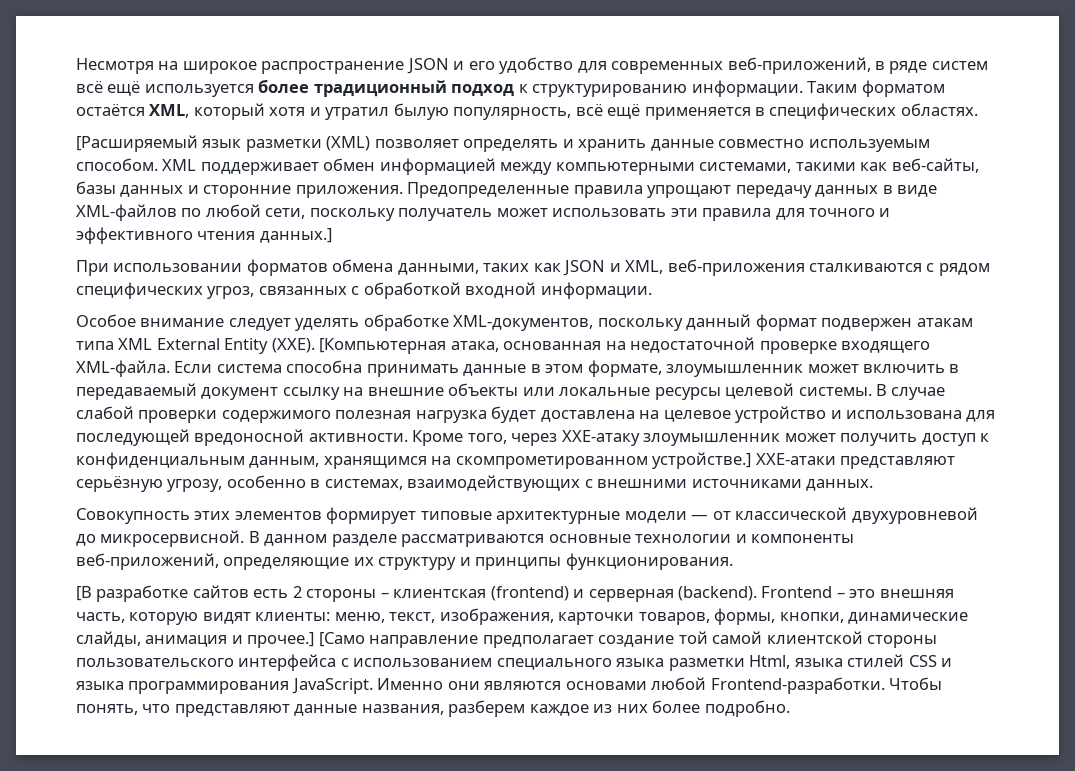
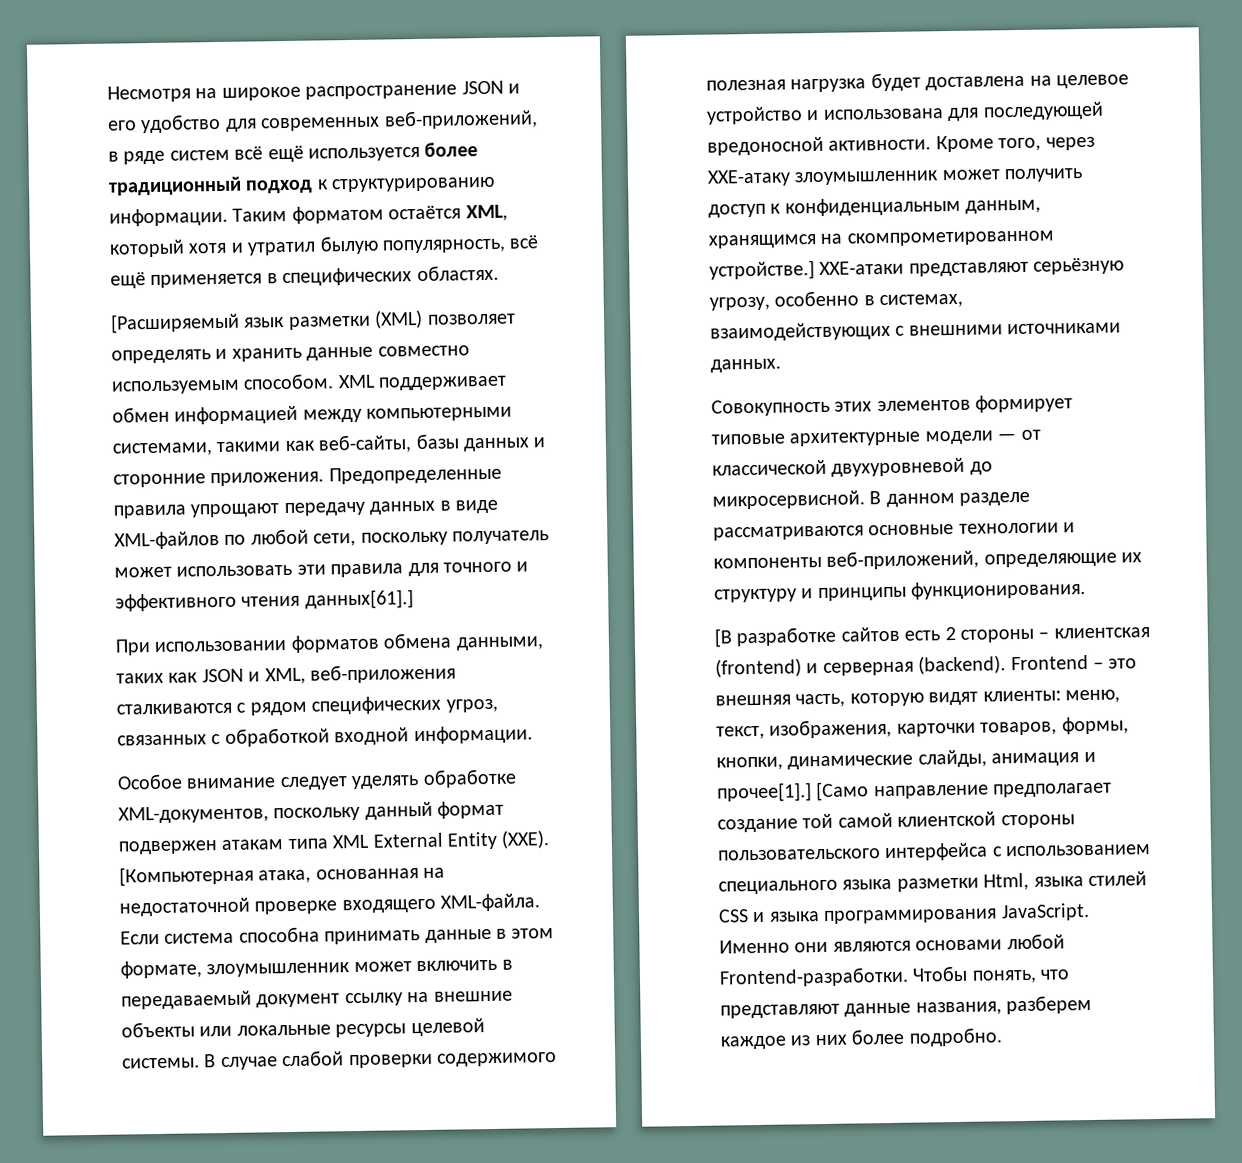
[259,228,332,243] данных.] -> [304,589,414,610] данных[61].]
[247,632,315,648] прочее.] -> [717,782,812,803] прочее[1].]

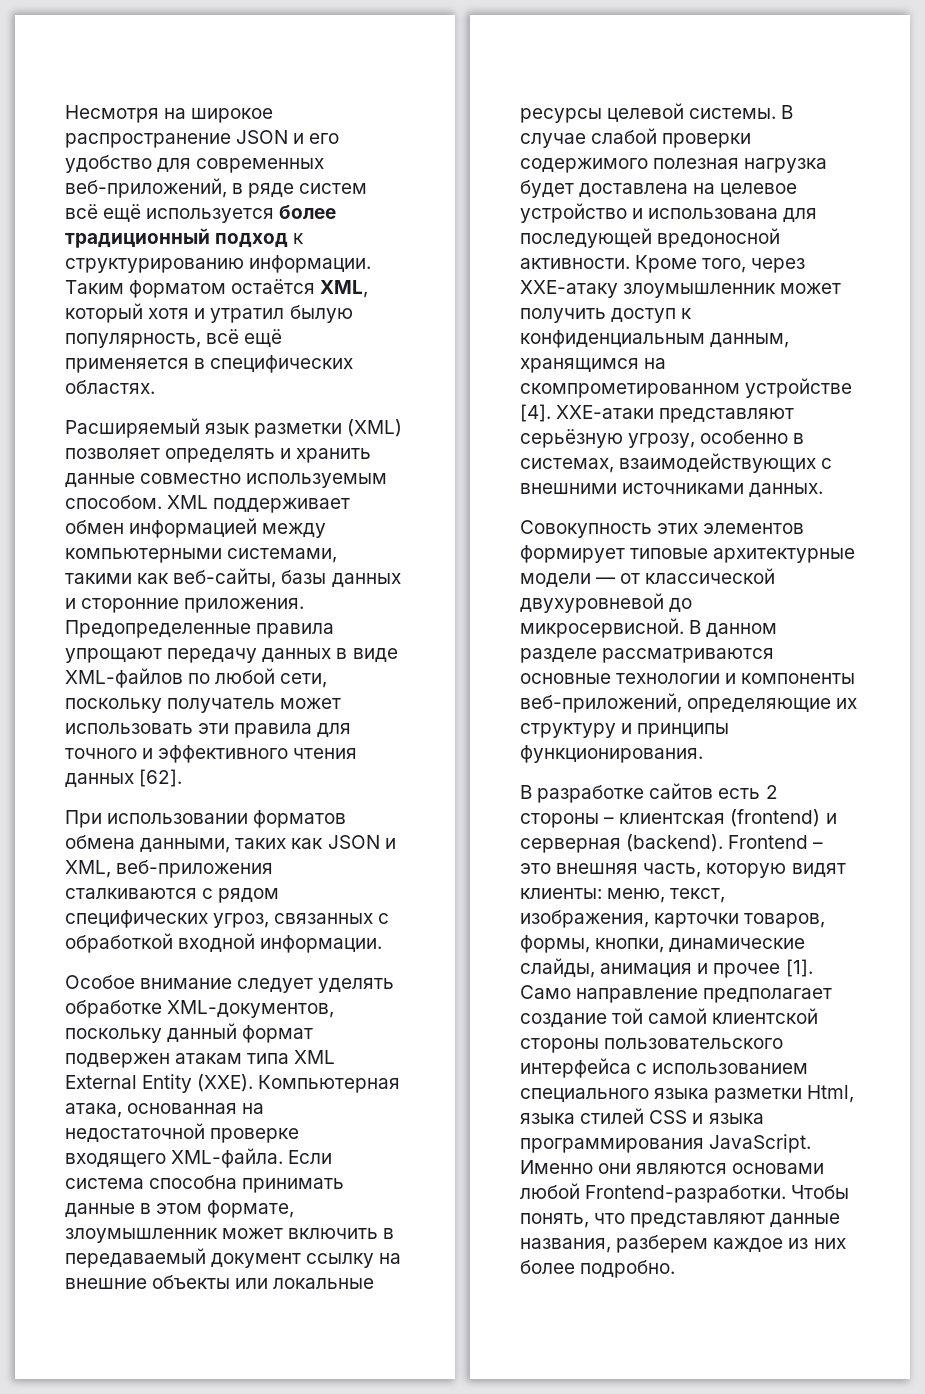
[110,312,240,334] [Расширяемый -> [65,418,200,438] Расширяемый
[304,589,414,610] данных[61].] -> [65,769,183,787] данных [62].
[119,865,254,887] [Компьютерная -> [258,1075,401,1093] Компьютерная
[709,260,815,281] устройстве.] -> [745,378,853,398] [520,404,551,422] устройстве [4].
[714,628,733,648] [В -> [520,785,532,799] В
[717,781,870,803] прочее[1].] [Само -> [713,959,813,978] [520,985,571,999] прочее [1]. Само

